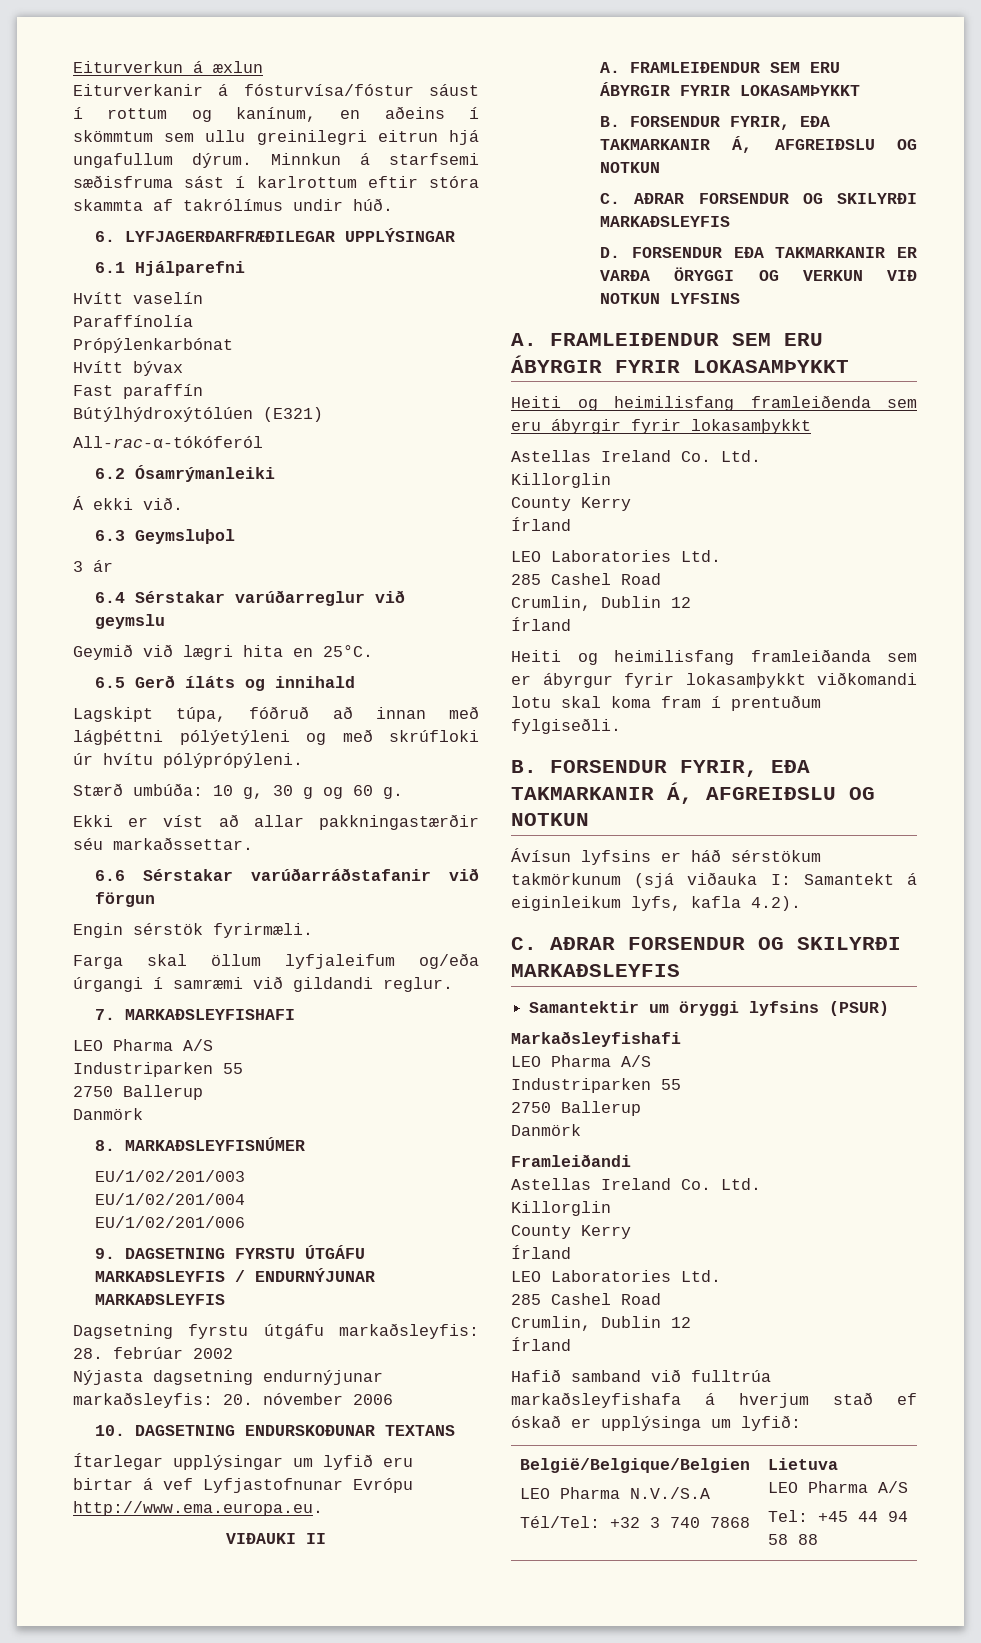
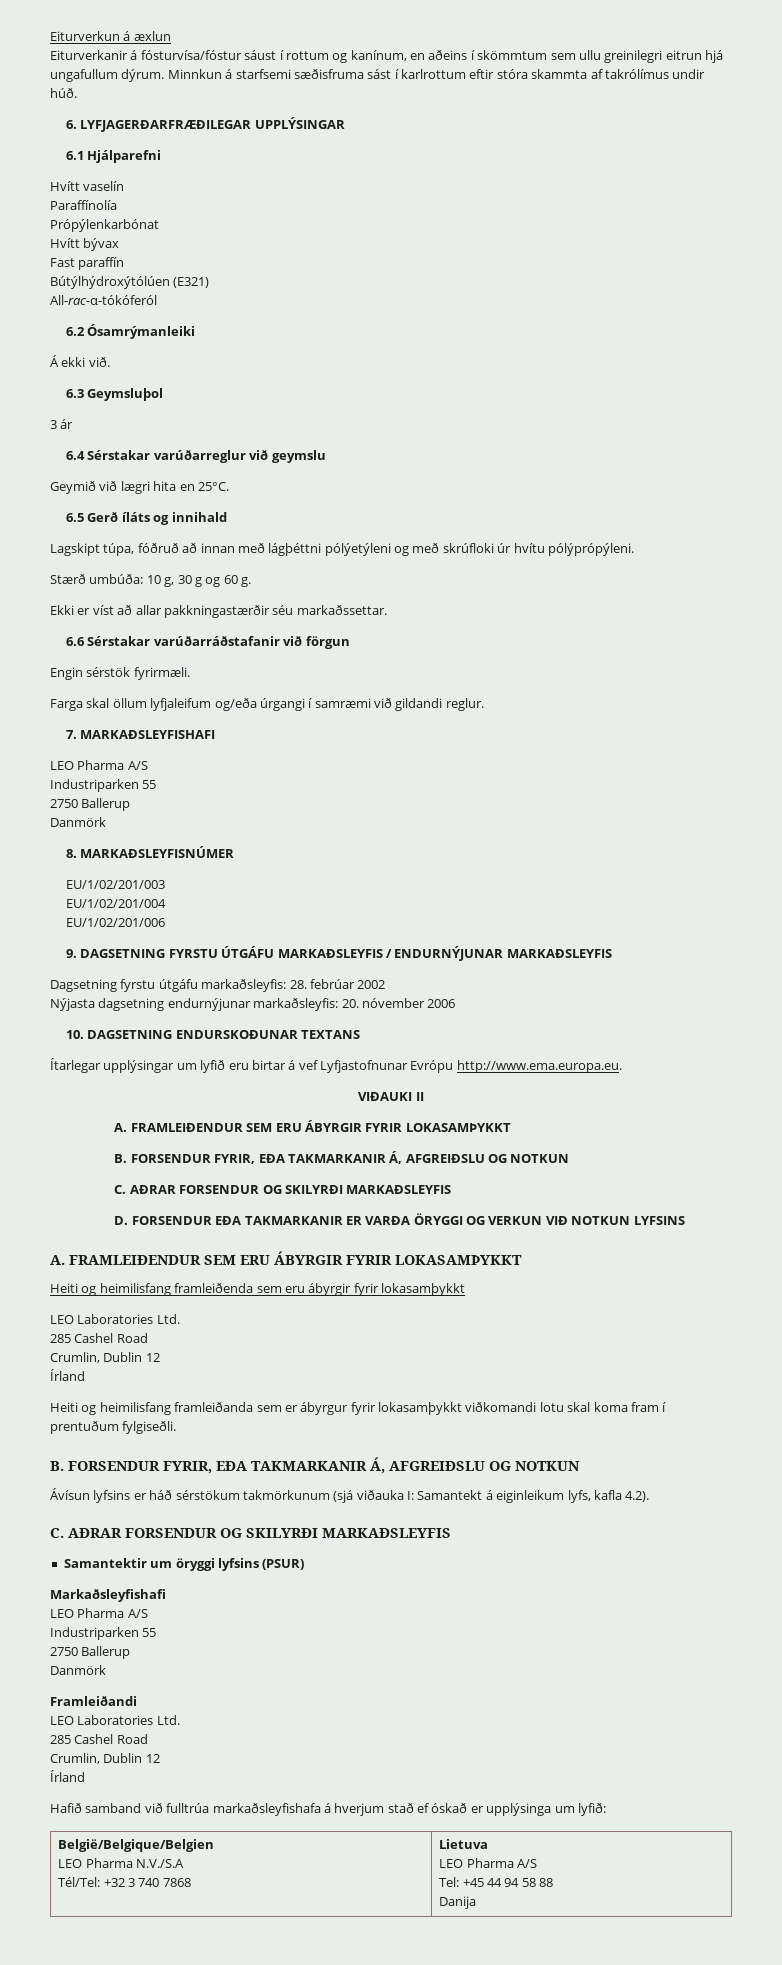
[511,450,761,462] [511,473,611,488] [511,497,631,511] [511,517,571,531] // Astellas Ireland Co. Ltd. // Killorglin // County Kerry // Írland -> (465, 1289) none
[511,1178,761,1190] [511,1201,611,1216] [511,1225,631,1239] [511,1245,571,1259] // Astellas Ireland Co. Ltd. // Killorglin // County Kerry // Írland -> (137, 1701) none
(818, 1539) none -> [439,1896,477,1909] // Danija

